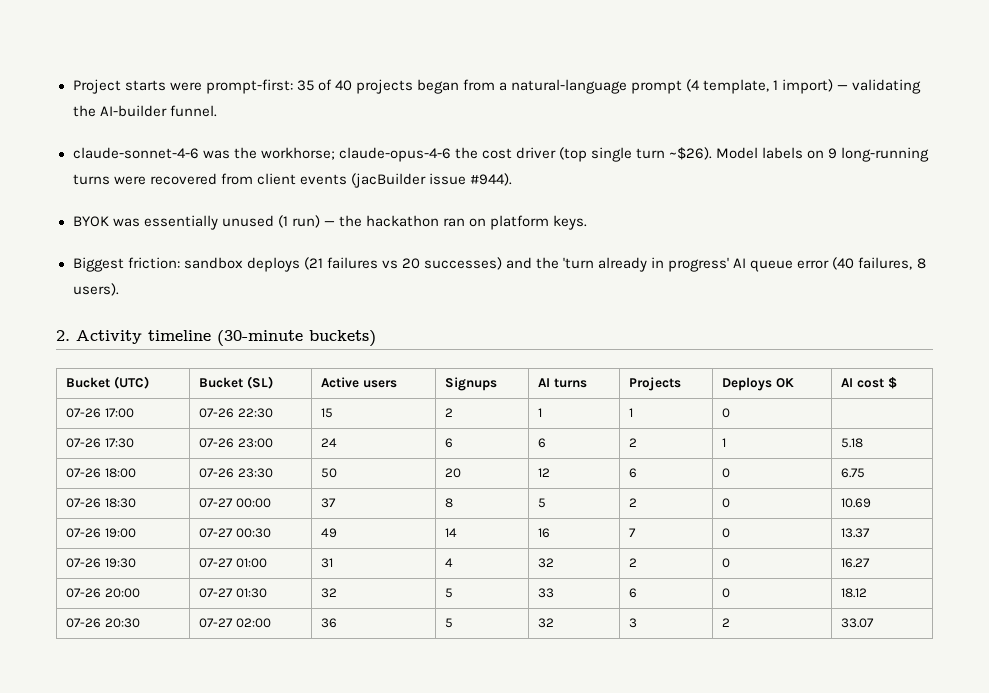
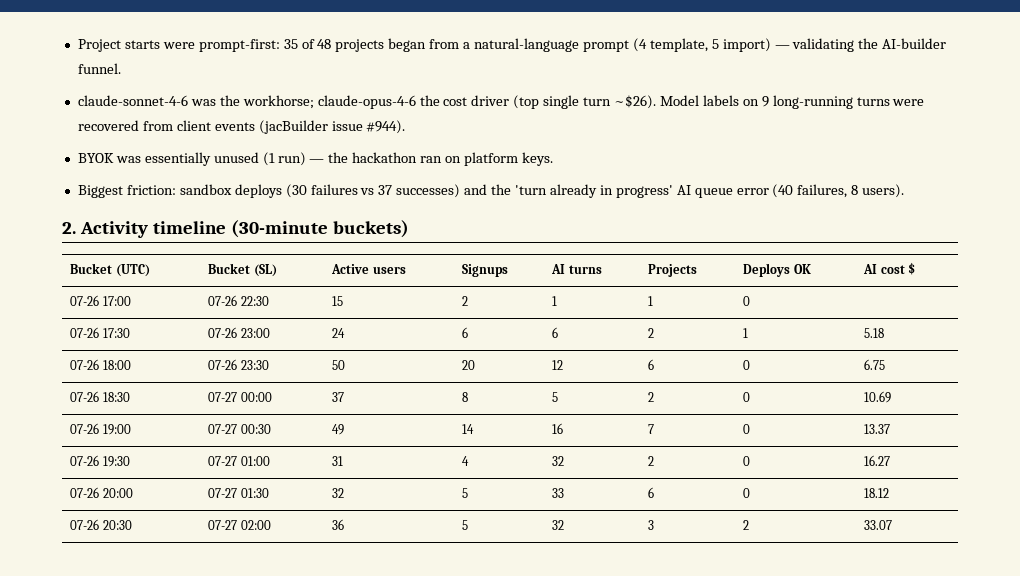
[334,80,352,91] 40 -> [317,39,332,49] 48
[773,80,779,90] 1 -> [711,39,719,49] 5
[303,257,323,270] (21 -> [285,184,307,198] (30
[401,258,420,269] 20 -> [378,185,393,195] 37

